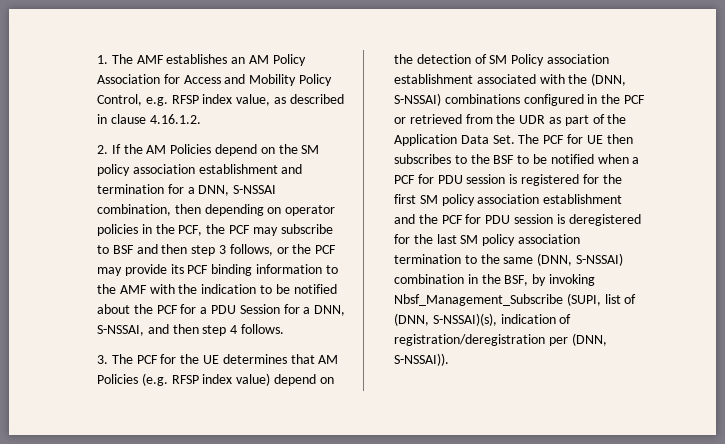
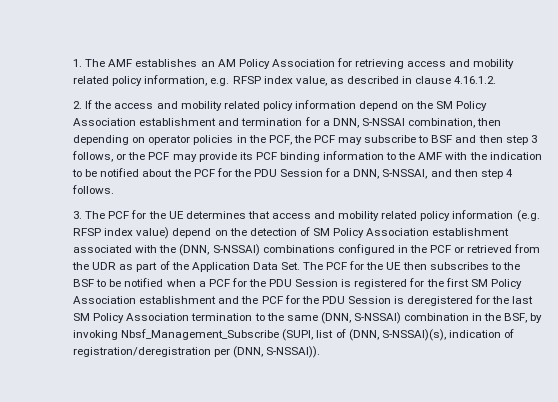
[183,74,333,86] [97,94,143,106] Access and Mobility Policy Control, -> [355,59,515,69] [73,75,208,86] retrieving access and mobility related policy information,
[146,144,212,154] AM Policies -> [114,100,356,111] access and mobility related policy information
[97,164,195,176] policy association -> [456,101,488,111] [73,118,137,126] Policy Association
[200,307,208,314] a -> [233,169,251,177] the
[318,355,339,364] [97,374,139,384] AM Policies -> [271,210,514,221] access and mobility related policy information
[547,54,610,64] association -> [366,228,430,236] Association
(584, 139) none -> [366,262,384,270] the
[437,174,506,184] PDU session -> [248,279,339,287] the PDU Session
[441,194,540,206] policy association -> [490,279,522,289] [73,296,137,304] Policy Association
[485,214,554,224] PDU session -> [301,296,391,304] the PDU Session
[482,234,581,246] policy association -> [93,313,190,323] Policy Association

